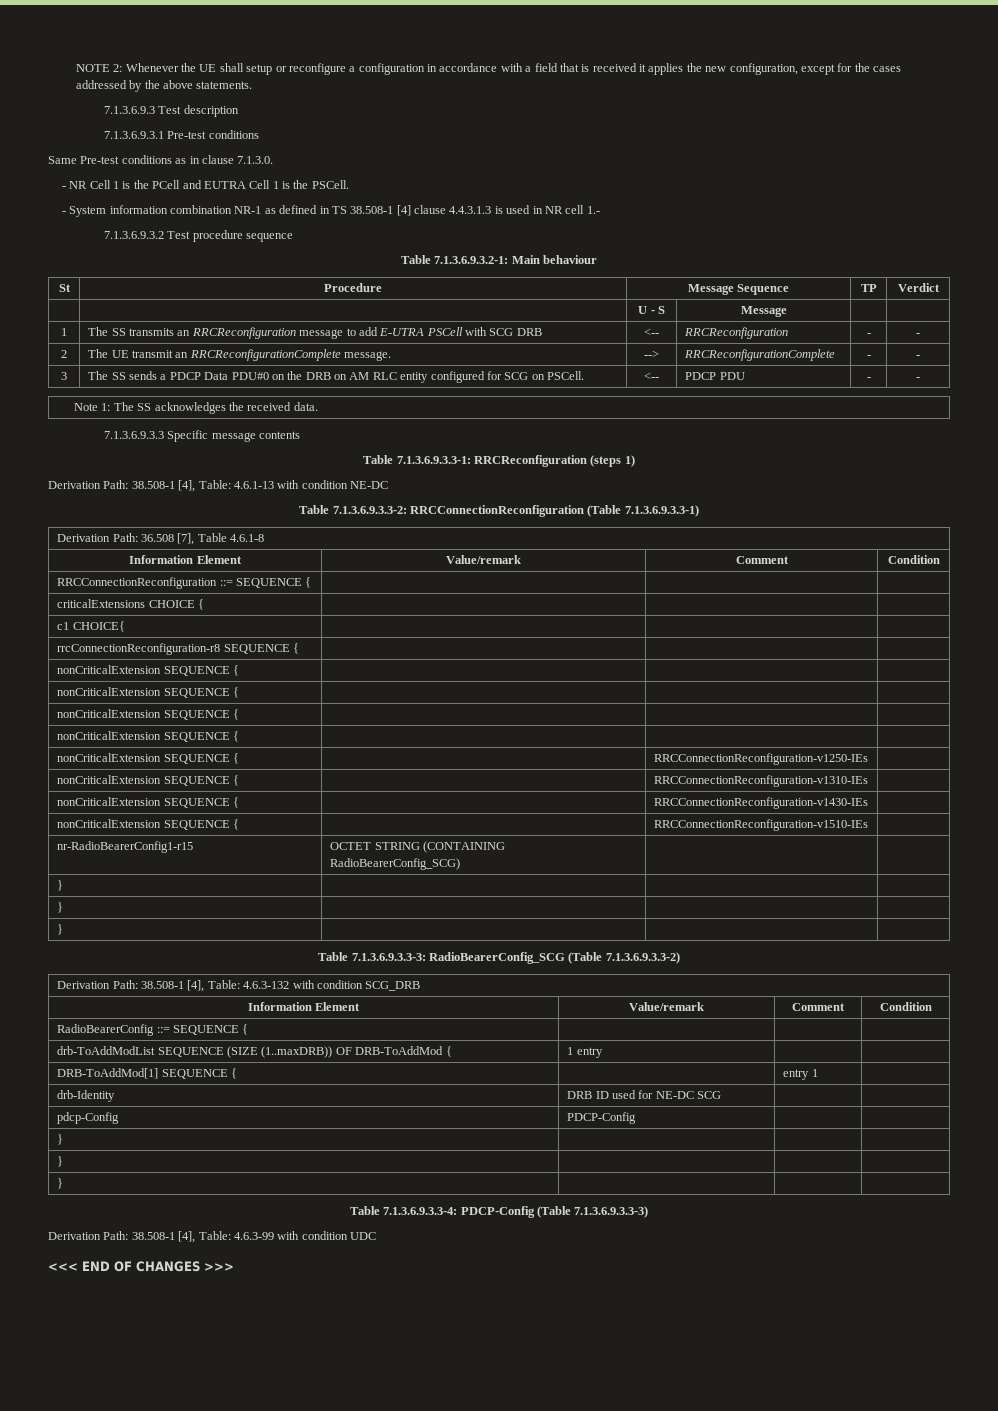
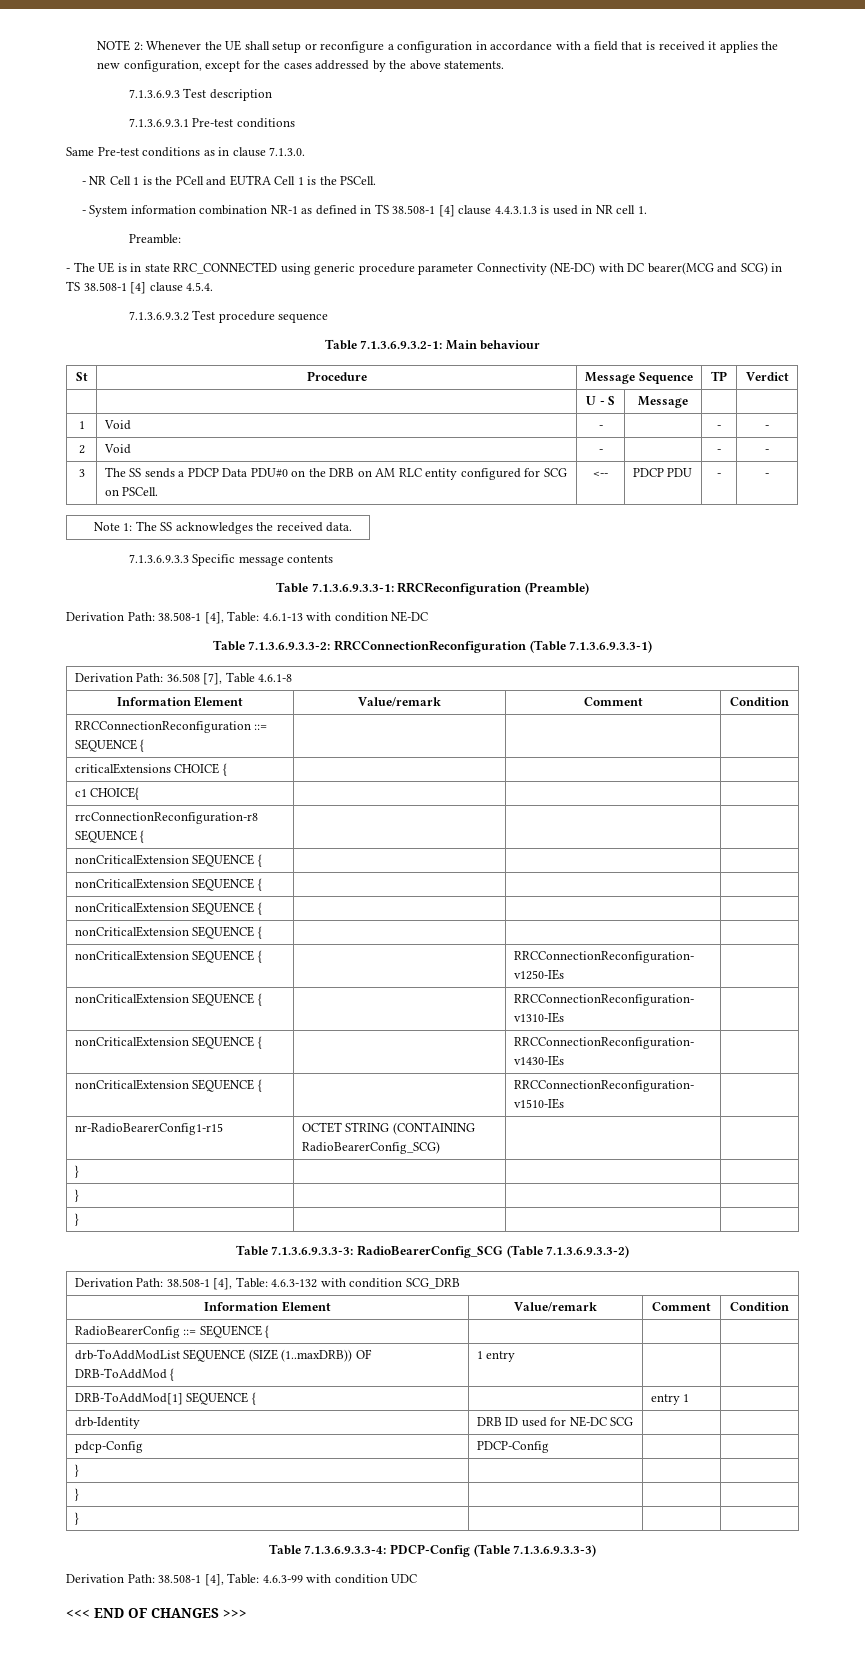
[586,206,600,214] 1.- -> [637,206,647,214] [128,234,181,244] [66,262,783,275] [66,281,214,294] 1. // Preamble: // - The UE is in state RRC_CONNECTED using generic procedure parameter Connectivity (NE-DC) with DC bearer(MCG and SCG) in TS 38.508-1 [4] clause 4.5.4.
[88,327,542,339] [644,328,659,336] [684,327,789,339] [866,333,871,336] [916,333,920,336] [61,350,67,358] [88,349,392,361] [644,350,659,358] [684,349,836,361] The SS transmits an RRCReconfiguration message to add E-UTRA PSCell with SCG DRB | <-- | RRCReconfiguration | - | - // 2 | The UE transmit an RRCReconfigurationComplete message. | --> | RRCReconfigurationComplete -> [103,420,131,430] [598,425,603,429] [717,425,721,429] [765,425,769,429] [78,445,85,454] [103,444,131,454] [598,449,603,453] Void | - | | - | - // 2 | Void | - |
[590,455,635,467] (steps 1) -> [524,582,589,595] (Preamble)

